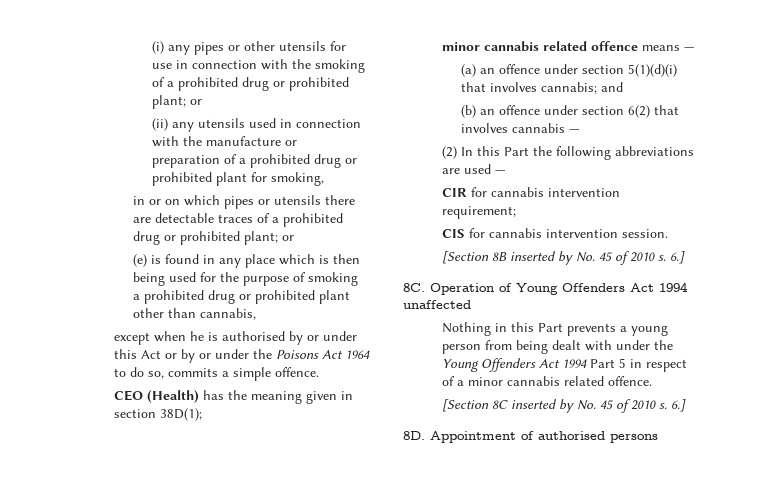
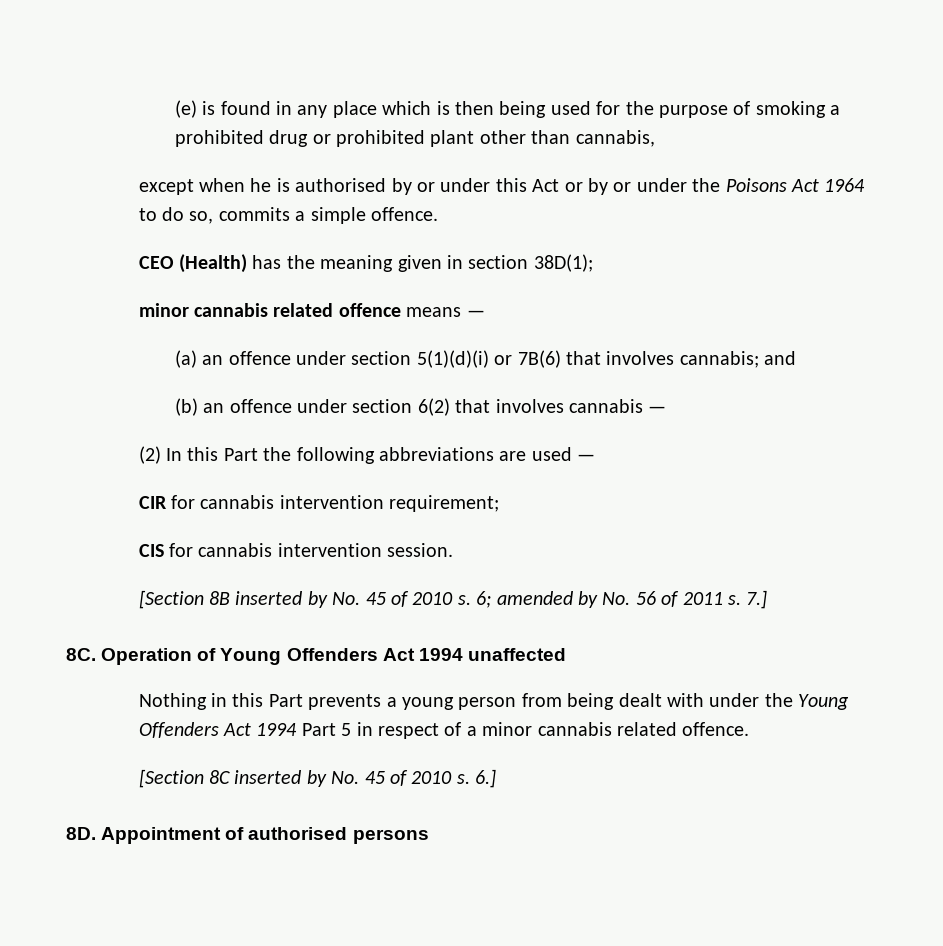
[152,41,347,55] [152,59,366,73] [152,77,350,91] [152,95,203,109] [152,118,362,132] [152,136,298,147] [152,154,358,168] [152,172,325,186] [133,195,356,209] [133,213,344,227] [133,231,295,245] (i) any pipes or other utensils for use in connection with the smoking of a prohibited drug or prohibited plant; or // (ii) any utensils used in connection with the manufacture or preparation of a prohibited drug or prohibited plant for smoking, // in or on which pipes or utensils there are detectable traces of a prohibited drug or prohibited plant; or // -> (174, 109) none
(678, 70) none -> [494,350,561,368] or 7B(6)
[669,251,685,264] 6.] -> [476,590,768,609] 6; amended by No. 56 of 2011 s. 7.]

